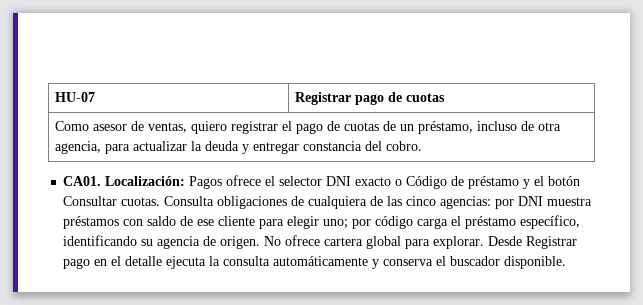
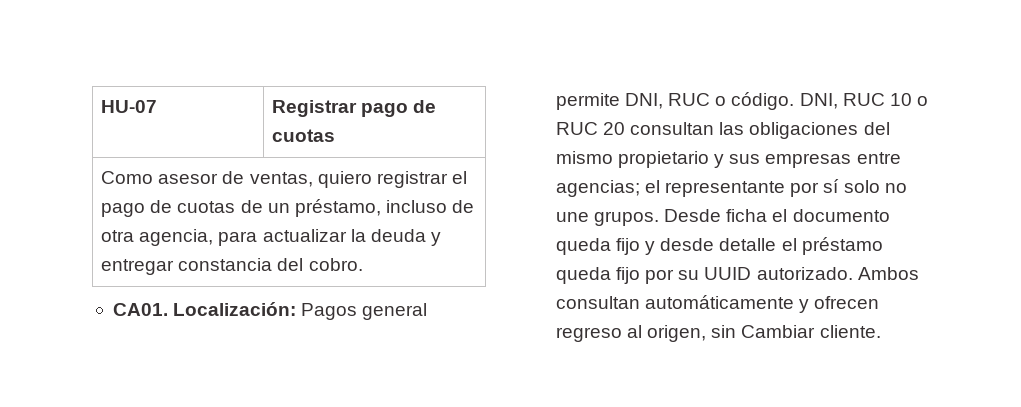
[226,175,581,189] [63,196,593,209] [63,215,581,229] [63,235,578,249] [63,256,567,269] ofrece el selector DNI exacto o Código de préstamo y el botón Consultar cuotas. Consulta obligaciones de cualquiera de las cinco agencias: por DNI muestra préstamos con saldo de ese cliente para elegir uno; por código carga el préstamo específico, identificando su agencia de origen. No ofrece cartera global para explorar. Desde Registrar pago en el detalle ejecuta la consulta automáticamente y conserva el buscador disponible. -> [362,303,428,320] [555,92,928,110] [555,122,890,139] [555,151,901,168] [555,179,907,197] [555,209,890,226] [555,237,883,255] [555,267,919,284] [555,295,880,313] [555,325,881,342] general permite DNI, RUC o código. DNI, RUC 10 o RUC 20 consultan las obligaciones del mismo propietario y sus empresas entre agencias; el representante por sí solo no une grupos. Desde ficha el documento queda fijo y desde detalle el préstamo queda fijo por su UUID autorizado. Ambos consultan automáticamente y ofrecen regreso al origen, sin Cambiar cliente.

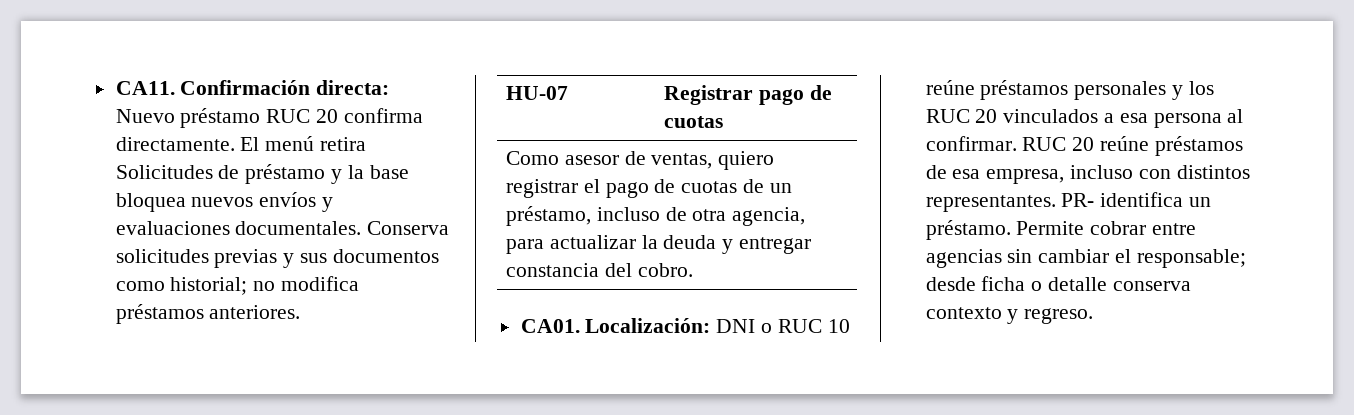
(101, 106) none -> [115,80,390,95] [115,108,423,128] [115,136,367,151] [115,164,409,184] [115,192,334,212] [115,221,450,235] [115,249,439,268] [115,276,360,295] [115,304,301,324] CA11. Confirmación directa: Nuevo préstamo RUC 20 confirma directamente. El menú retira Solicitudes de préstamo y la base bloquea nuevos envíos y evaluaciones documentales. Conserva solicitudes previas y sus documentos como historial; no modifica préstamos anteriores. //
[301,303,428,320] [555,92,928,110] [555,122,890,139] [555,151,901,168] [555,179,907,197] [555,209,890,226] [555,237,883,255] [555,267,919,284] [555,295,880,313] [555,325,881,342] Pagos general permite DNI, RUC o código. DNI, RUC 10 o RUC 20 consultan las obligaciones del mismo propietario y sus empresas entre agencias; el representante por sí solo no une grupos. Desde ficha el documento queda fijo y desde detalle el préstamo queda fijo por su UUID autorizado. Ambos consultan automáticamente y ofrecen regreso al origen, sin Cambiar cliente. -> [716,319,850,333] [925,80,1214,100] [925,109,1244,128] [925,136,1243,156] [925,165,1250,184] [925,192,1212,212] [925,220,1197,240] [925,249,1246,268] [925,276,1191,291] [925,307,1094,324] DNI o RUC 10 reúne préstamos personales y los RUC 20 vinculados a esa persona al confirmar. RUC 20 reúne préstamos de esa empresa, incluso con distintos representantes. PR- identifica un préstamo. Permite cobrar entre agencias sin cambiar el responsable; desde ficha o detalle conserva contexto y regreso.

